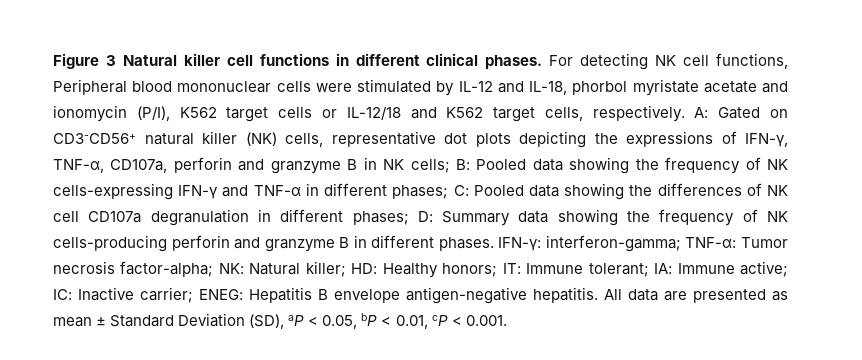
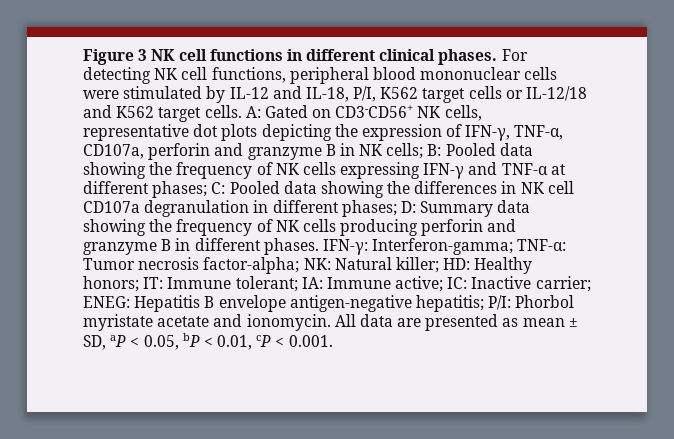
[122,53,220,66] Natural killer -> [151,49,176,61] NK
[53,79,127,95] Peripheral -> [289,67,369,84] peripheral
[572,79,789,96] [53,105,170,122] phorbol myristate acetate and ionomycin (P/I), -> [353,86,377,102] P/I,
[544,105,685,122] cells, respectively. -> [204,105,242,118] cells.
[144,131,277,146] natural killer (NK) -> [417,106,442,118] NK
[626,131,713,147] expressions -> [361,124,442,141] expression
[53,183,173,200] cells-expressing -> [302,162,421,179] cells expressing
[305,183,319,196] in -> [550,164,566,175] at
[746,183,762,196] of -> [501,181,517,194] in
[53,235,167,252] cells-producing -> [302,219,419,236] cells producing
[545,235,681,252] interferon-gamma; -> [372,238,514,255] Interferon-gamma;
[533,287,598,303] hepatitis. -> [415,295,575,312] [83,314,331,331] hepatitis; P/I: Phorbol myristate acetate and ionomycin.
[110,313,285,329] Standard Deviation (SD), -> [83,335,106,350] SD,

